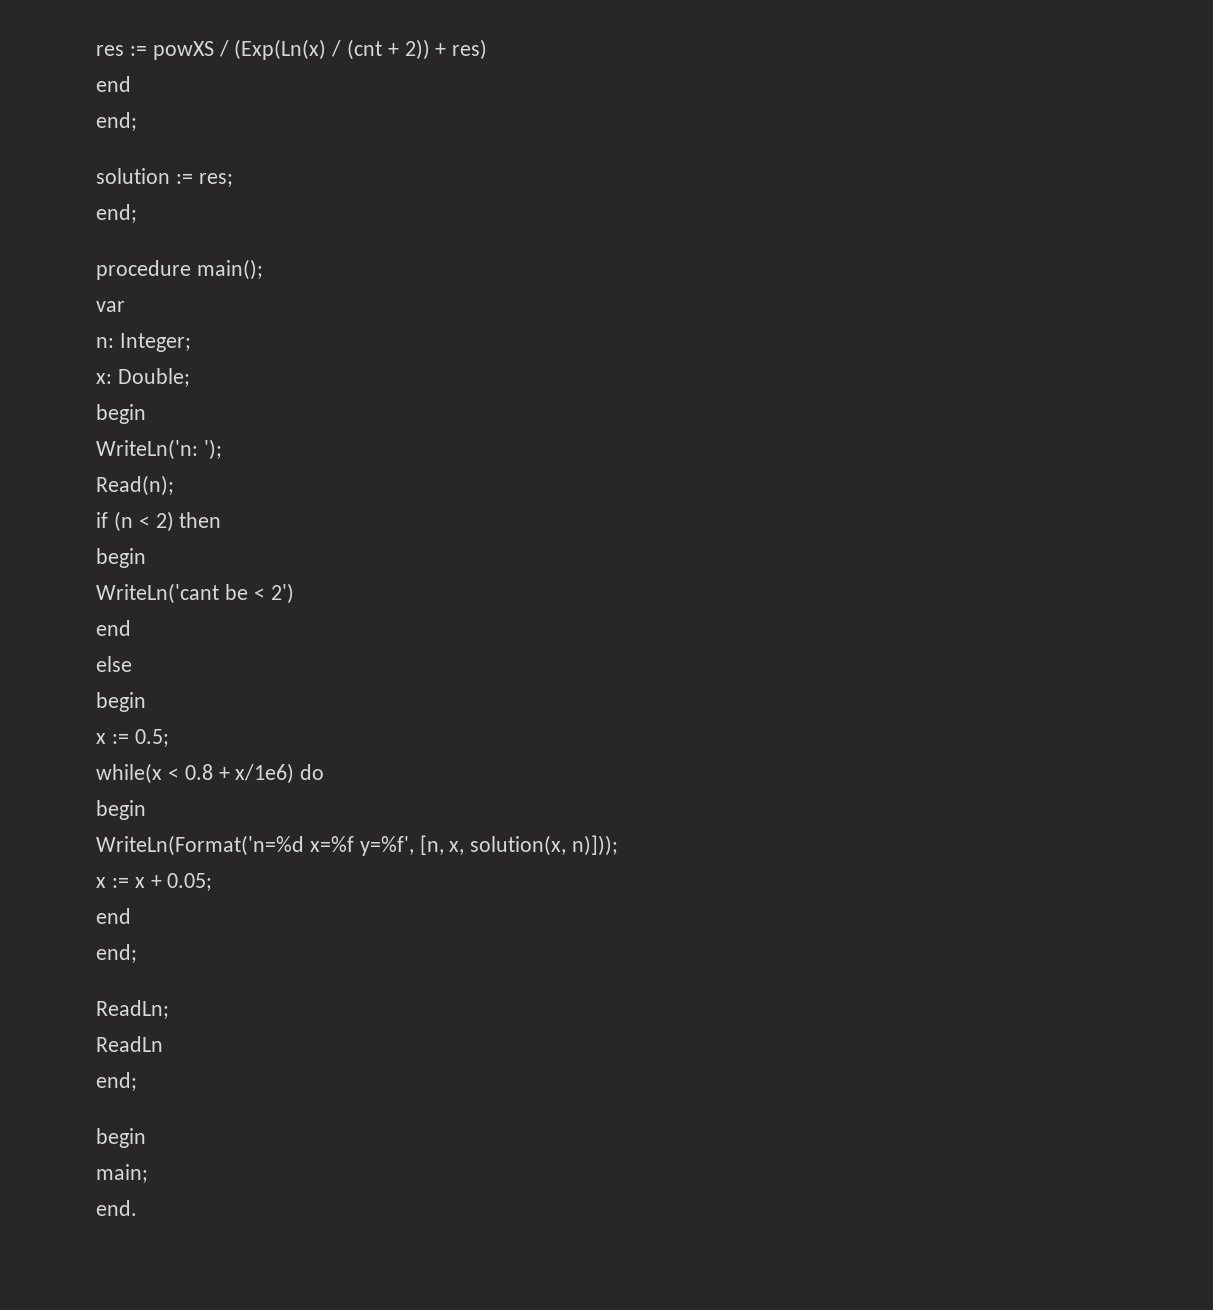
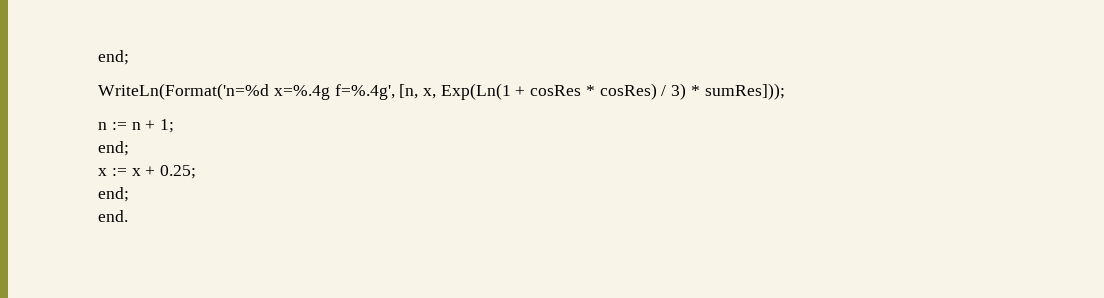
[96,39,488,60] [96,76,132,92] [96,112,138,131] [96,168,233,187] [96,204,138,223] [96,259,263,280] [96,301,126,312] [96,333,191,352] [96,368,190,387] [96,404,147,424] [96,439,222,460] [96,475,175,496] [96,511,222,532] [96,548,147,568] [96,583,294,604] [96,620,132,636] [96,656,133,672] [96,692,147,712] [96,729,169,747] [96,763,325,784] [96,800,147,820] [96,835,619,856] res := powXS / (Exp(Ln(x) / (cnt + 2)) + res) // end // end; // solution := res; // end; // procedure main(); // var // n: Integer; // x: Double; // begin // WriteLn('n: '); // Read(n); // if (n < 2) then // begin // WriteLn('cant be < 2') // end // else // begin // x := 0.5; // while(x < 0.8 + x/1e6) do // begin // WriteLn(Format('n=%d x=%f y=%f', [n, x, solution(x, n)])); -> [98,50,130,65] [98,83,785,100] [98,119,175,133] [98,141,130,156] end; // WriteLn(Format('n=%d x=%.4g f=%.4g', [n, x, Exp(Ln(1 + cosRes * cosRes) / 3) * sumRes])); // n := n + 1; // end;
[167,873,213,891] [96,908,132,924] [96,944,138,963] [96,1000,170,1019] [96,1036,164,1052] [96,1072,138,1091] [96,1128,147,1148] [96,1164,149,1183] 0.05; // end // end; // ReadLn; // ReadLn // end; // begin // main; -> [160,165,197,179] [98,187,130,202] 0.25; // end;

